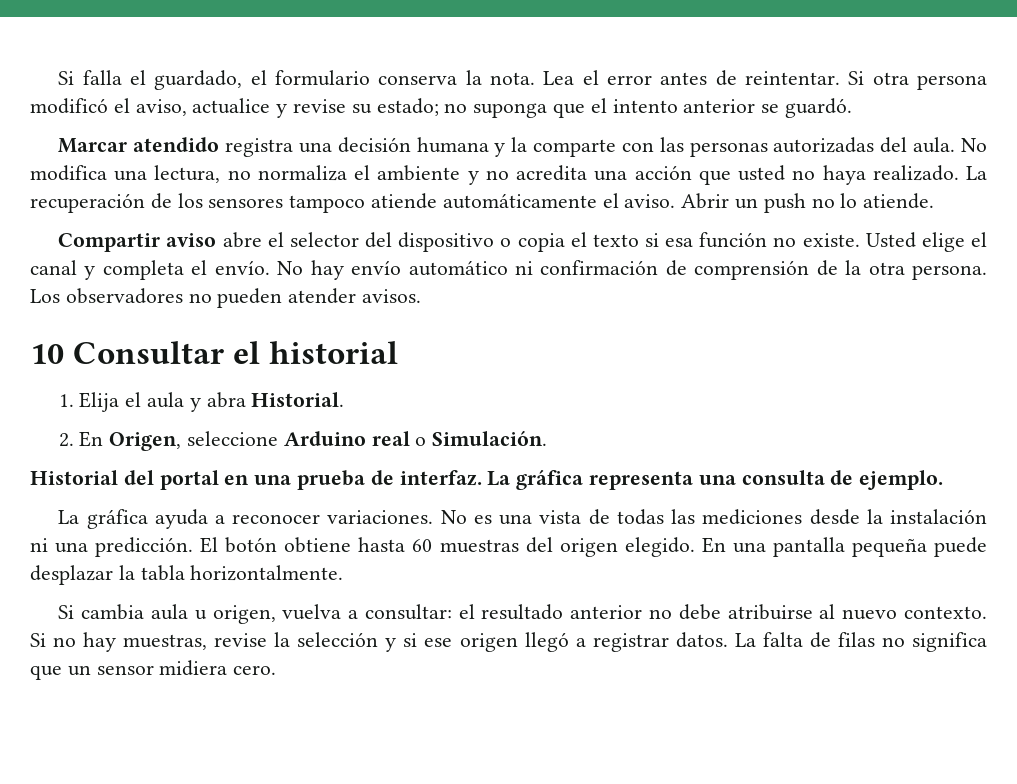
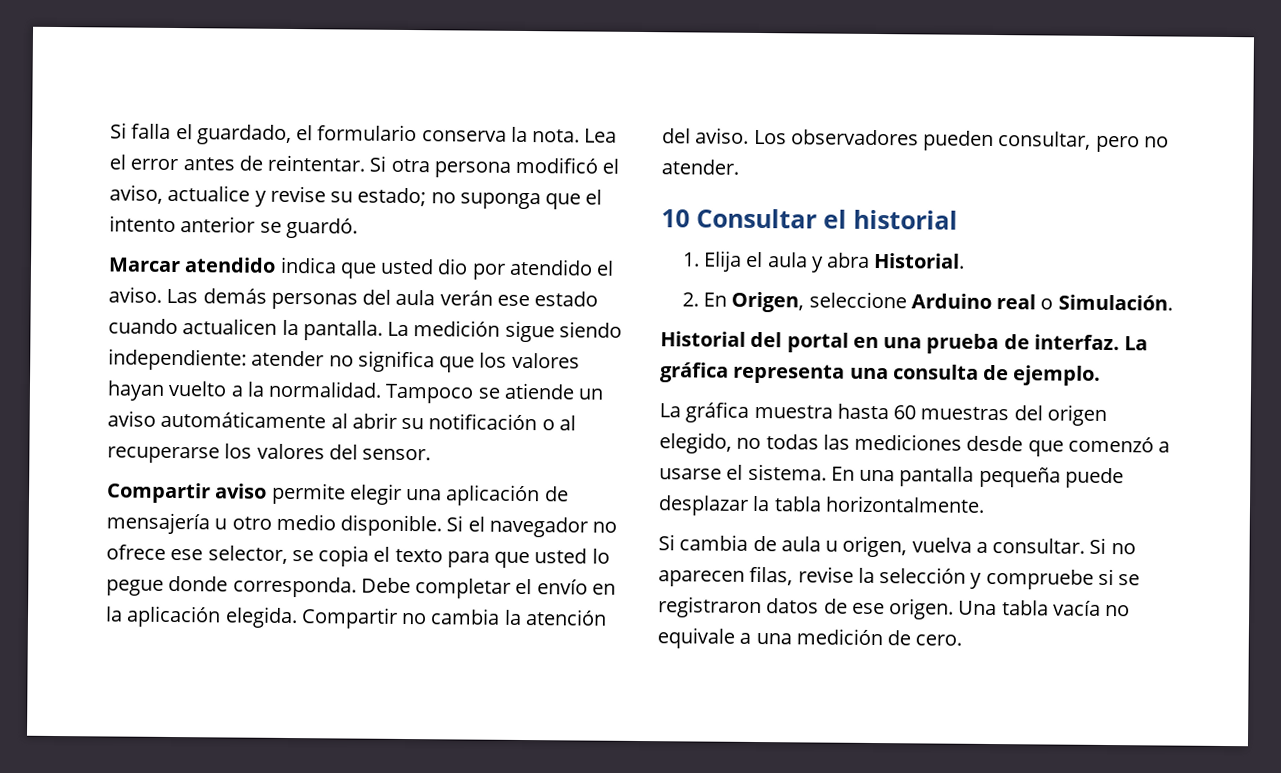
[225,137,988,157] [30,165,988,185] [30,193,935,213] [58,232,987,252] [30,260,987,280] [30,288,422,308] registra una decisión humana y la comparte con las personas autorizadas del aula. No modifica una lectura, no normaliza el ambiente y no acredita una acción que usted no haya realizado. La recuperación de los sensores tampoco atiende automáticamente el aviso. Abrir un push no lo atiende. // Compartir aviso abre el selector del dispositivo o copia el texto si esa función no existe. Usted elige el canal y completa el envío. No hay envío automático ni confirmación de comprensión de la otra persona. Los observadores no pueden atender avisos. -> [279,256,615,280] [108,286,599,310] [108,318,622,343] [108,348,580,373] [107,380,604,404] [107,410,576,431] [107,443,432,464] [106,482,569,507] [106,512,618,538] [106,544,610,569] [106,575,616,599] [105,605,607,629] [662,127,1169,153] [661,159,739,175] indica que usted dio por atendido el aviso. Las demás personas del aula verán ese estado cuando actualicen la pantalla. La medición sigue siendo independiente: atender no significa que los valores hayan vuelto a la normalidad. Tampoco se atiende un aviso automáticamente al abrir su notificación o al recuperarse los valores del sensor. // Compartir aviso permite elegir una aplicación de mensajería u otro medio disponible. Si el navegador no ofrece ese selector, se copia el texto para que usted lo pegue donde corresponda. Debe completar el envío en la aplicación elegida. Compartir no cambia la atención del aviso. Los observadores pueden consultar, pero no atender.
[154,509,987,529] [30,537,352,557] ayuda a reconocer variaciones. No es una vista de todas las mediciones desde la instalación ni una predicción. El botón obtiene -> [753,404,833,419] muestra
[624,537,695,557] elegido. -> [659,432,1171,457] [659,463,827,481] elegido, no todas las mediciones desde que comenzó a usarse el sistema.
(145, 612) none -> [752,535,777,552] de
[364,604,987,620] [30,632,987,652] [30,660,228,680] consultar: el resultado anterior no debe atribuirse al nuevo contexto. Si no hay muestras, revise la selección y si ese origen llegó a registrar datos. La falta de filas no significa que un sensor midiera -> [992,537,1136,555] [658,565,1141,590] [658,596,1131,620] [657,627,912,649] consultar. Si no aparecen filas, revise la selección y compruebe si se registraron datos de ese origen. Una tabla vacía no equivale a una medición de

